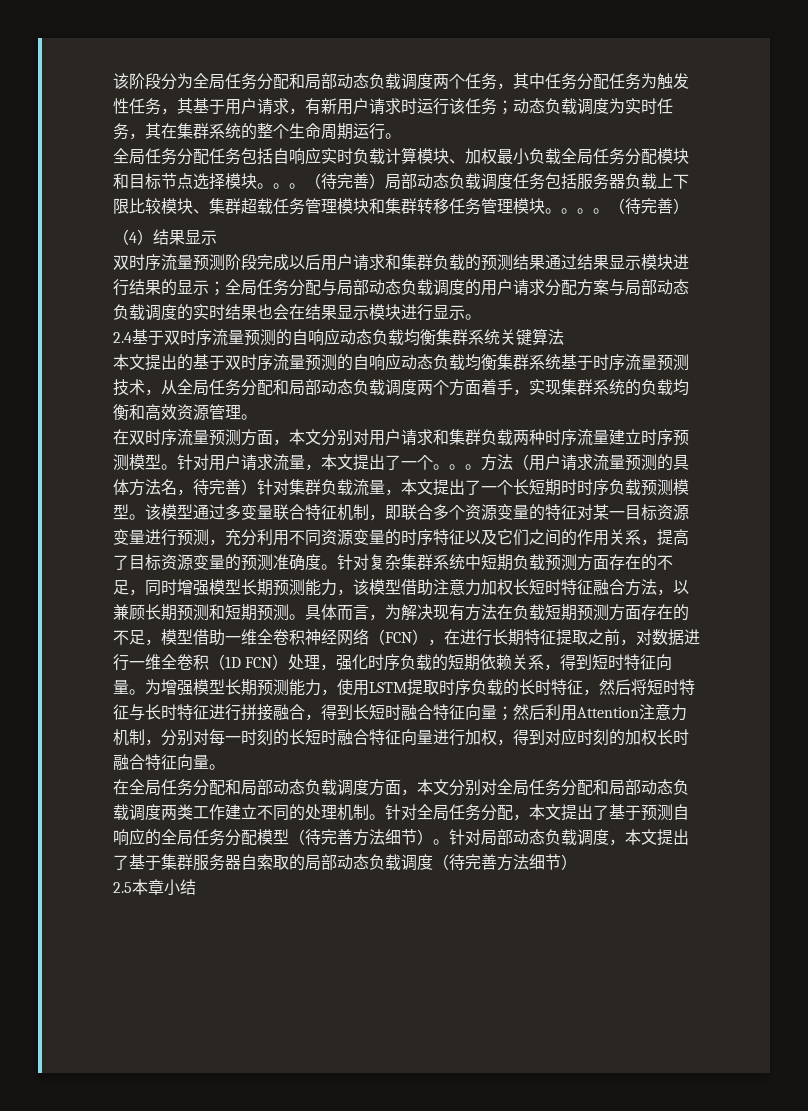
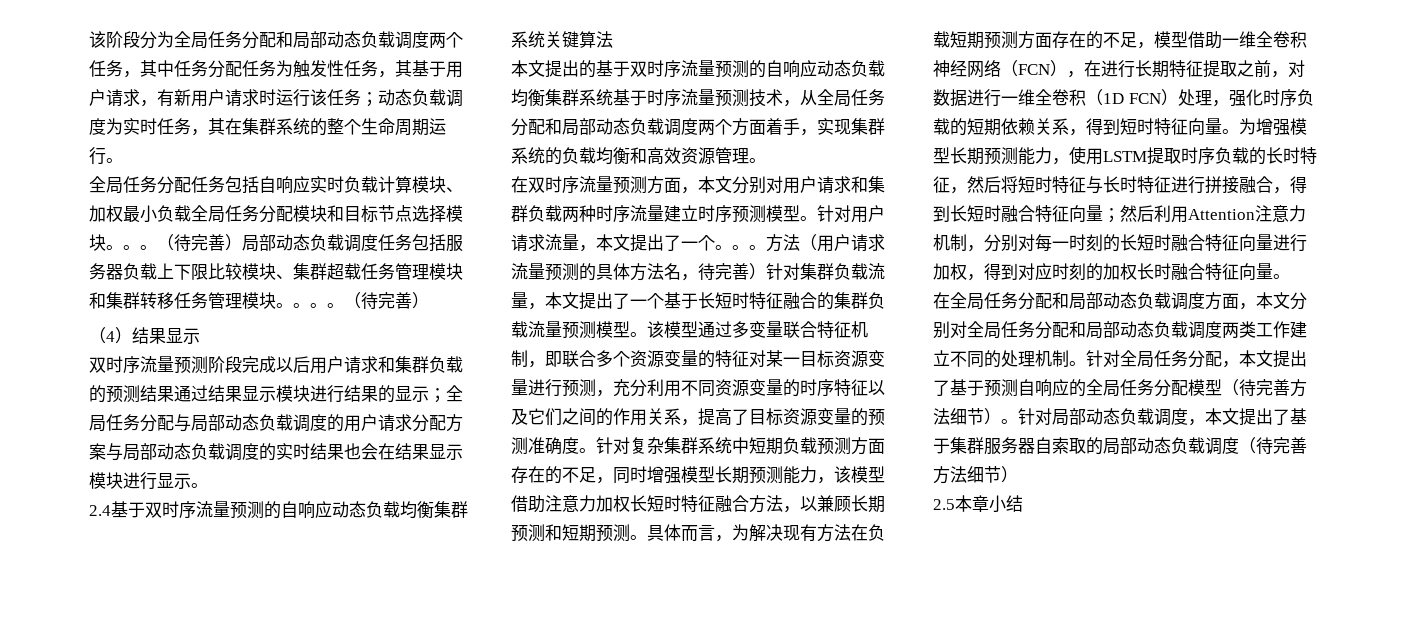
[513,479,641,496] 长短期时时序负载 -> [664,292,885,310] [511,321,562,338] 基于长短时特征融合的集群负载流量

